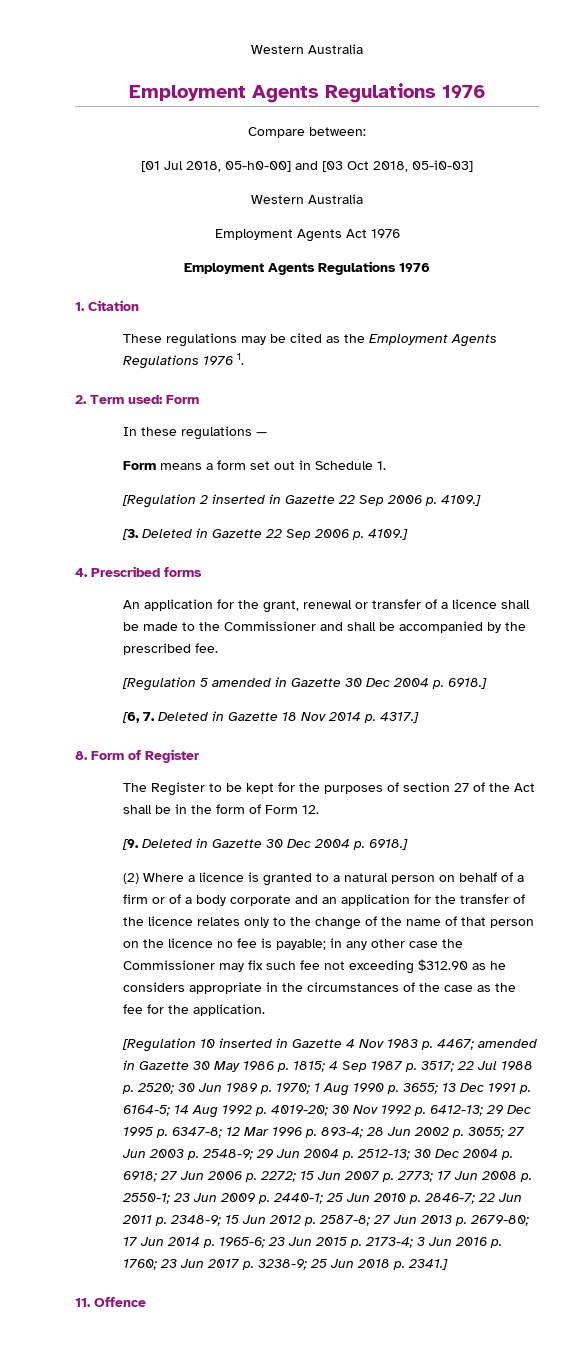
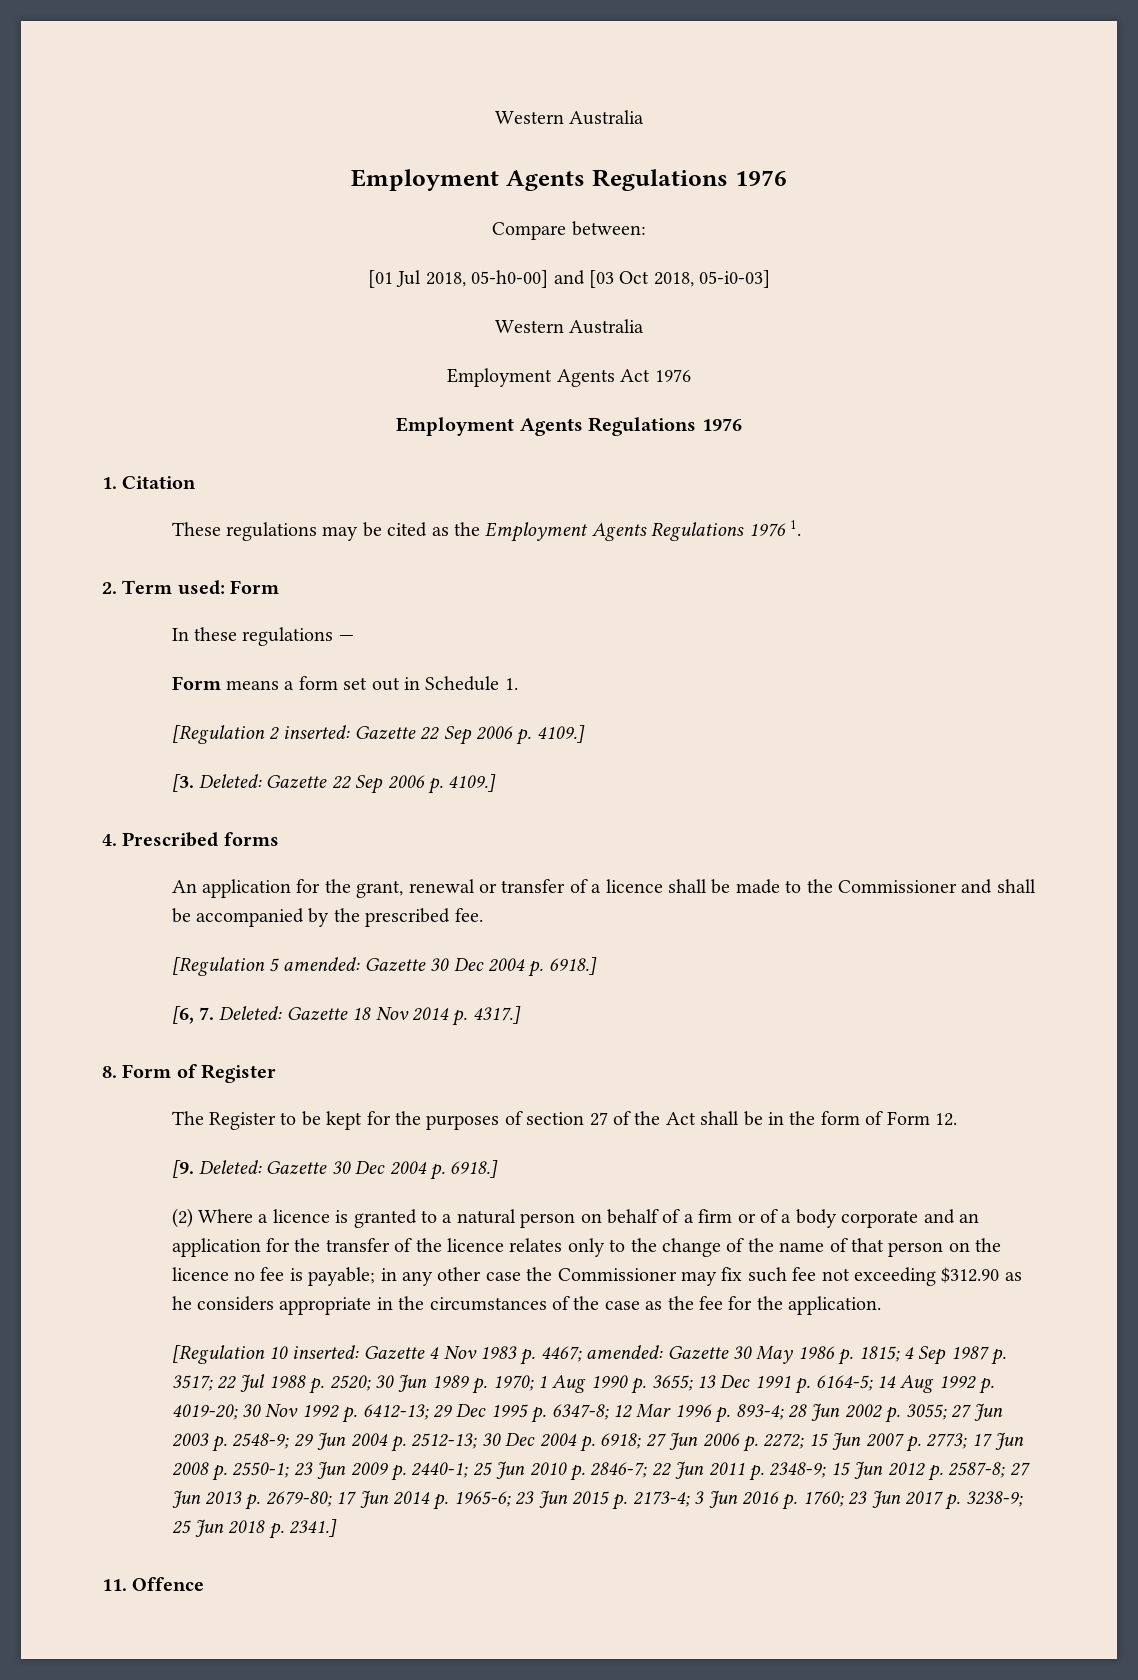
[211,494,281,504] inserted in -> [283,725,351,739] inserted:
[141,528,208,538] Deleted in -> [199,774,263,788] Deleted:
[211,677,287,687] amended in -> [283,957,361,971] amended:
[157,711,224,721] Deleted in -> [219,1006,283,1020] Deleted:
[141,838,208,848] Deleted in -> [199,1160,263,1174] Deleted:
[218,1038,288,1048] inserted in -> [292,1345,360,1359] inserted:
[477,1039,537,1048] [122,1060,135,1070] amended in -> [586,1345,664,1359] amended:

